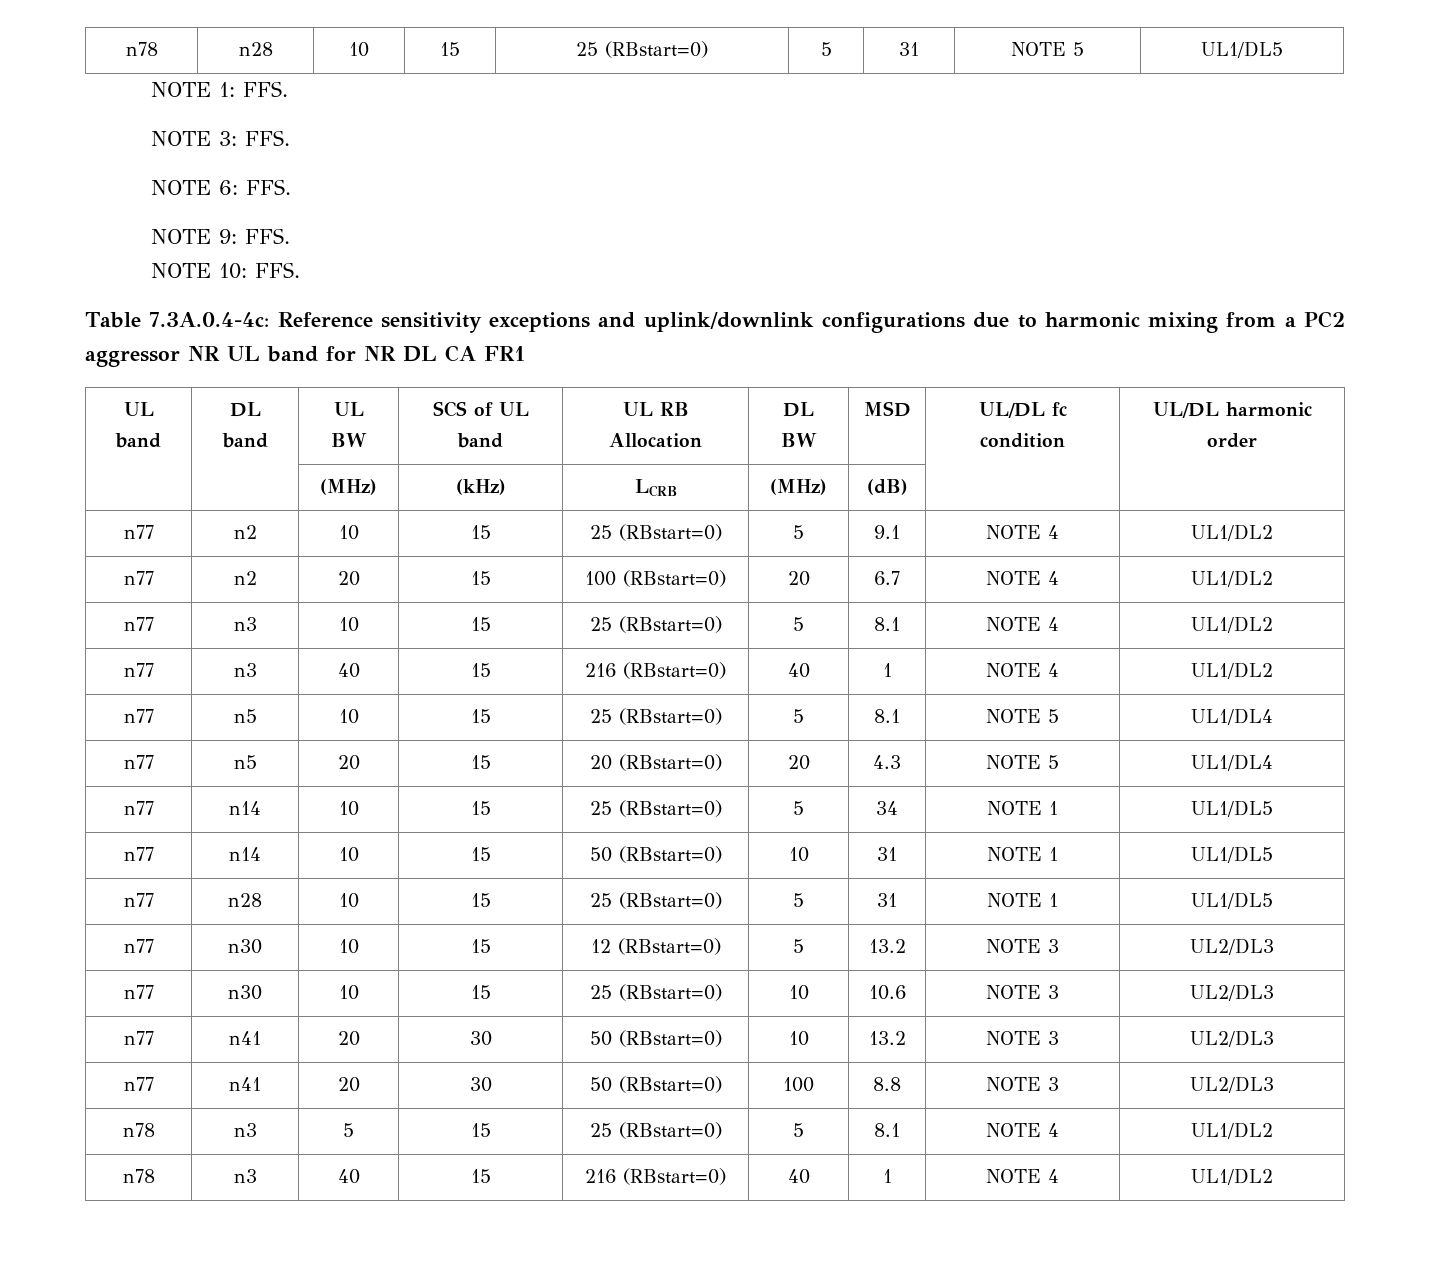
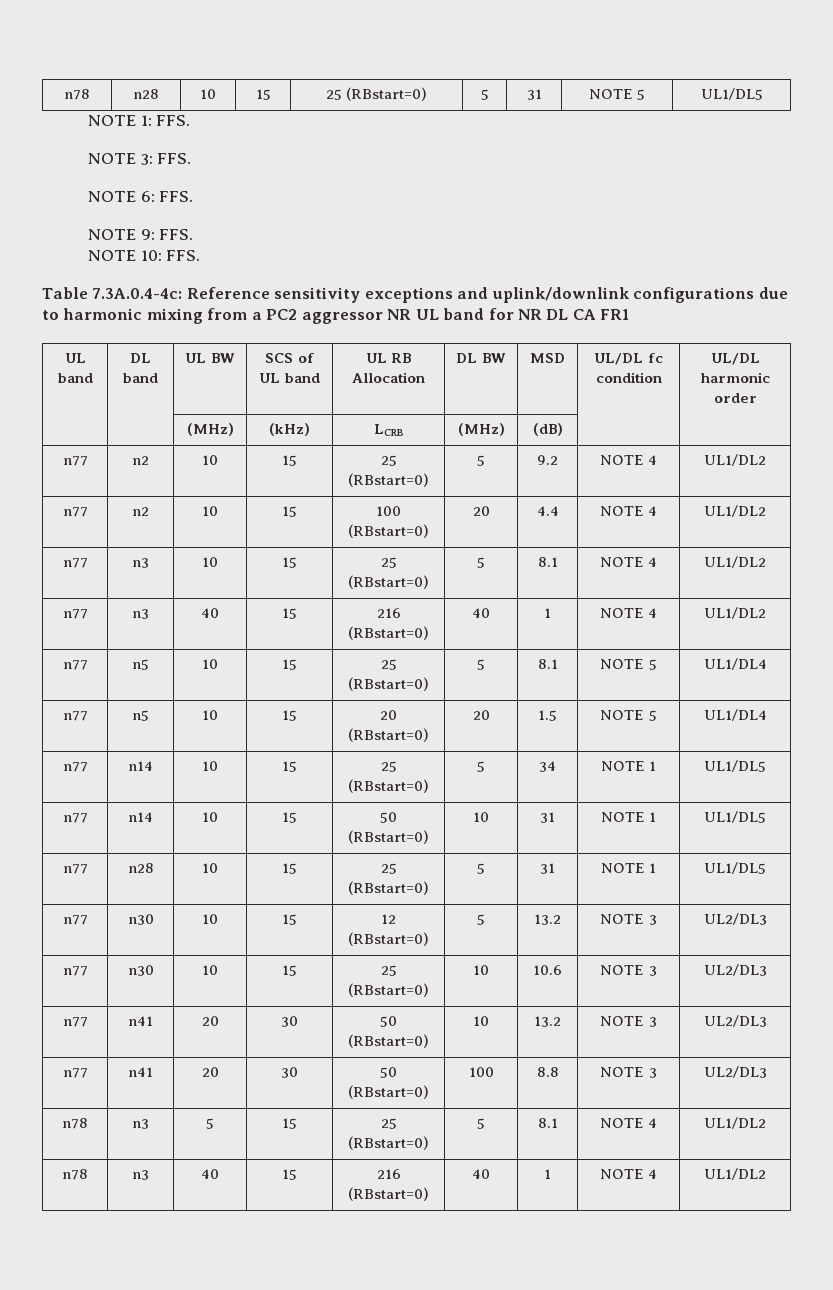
[874,525,900,539] 9.1 -> [537,455,558,465] 9.2
[337,571,360,586] 20 -> [202,506,218,516] 10
[874,571,900,585] 6.7 -> [536,506,559,516] 4.4
[337,755,360,770] 20 -> [202,710,218,720] 10
[873,755,901,769] 4.3 -> [538,710,557,721] 1.5

